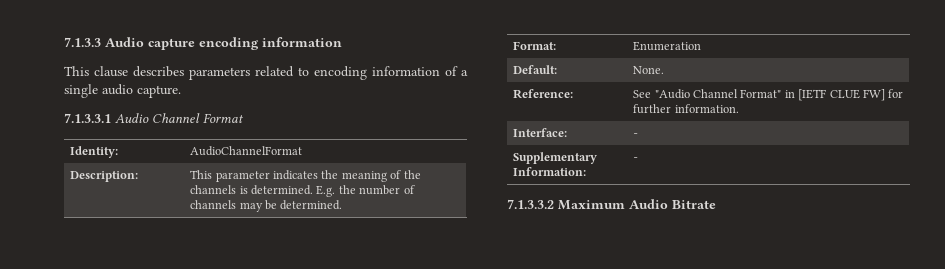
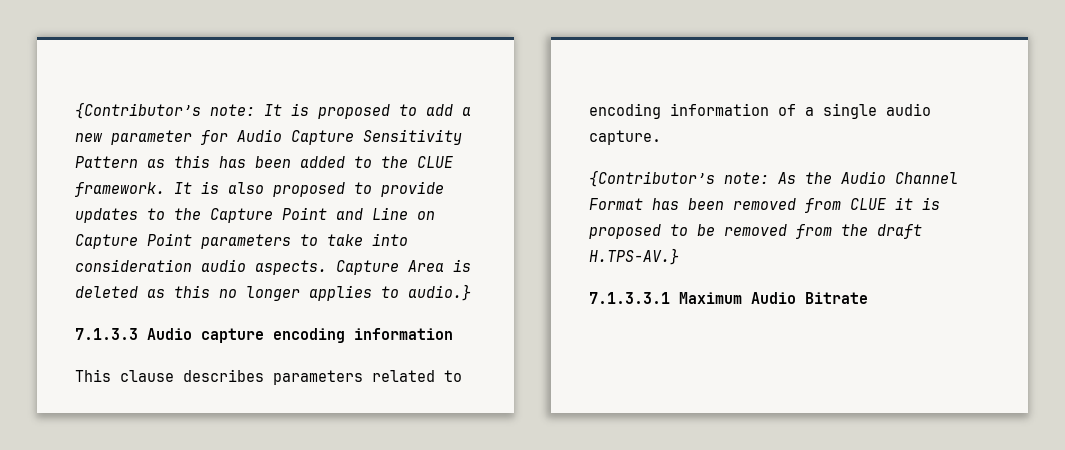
(64, 42) none -> [75,102,471,119] [75,129,462,145] [75,155,453,168] [75,181,444,197] [75,207,435,223] [75,233,408,249] [75,259,471,275] [75,284,471,301] {Contributor’s note: It is proposed to add a new parameter for Audio Capture Sensitivity Pattern as this has been added to the CLUE framework. It is also proposed to provide updates to the Capture Point and Line on Capture Point parameters to take into consideration audio aspects. Capture Area is deleted as this no longer applies to audio.} //
[64,113,111,123] 7.1.3.3.1 -> [589,170,832,187] {Contributor’s note: As the
[70,146,119,158] [190,146,303,156] [70,171,139,182] [190,170,421,182] [190,185,415,197] [190,200,343,212] [513,41,557,50] [633,41,702,51] [513,65,558,74] [633,66,665,74] [513,89,574,99] [633,89,904,101] [633,104,739,114] [513,128,568,137] [633,133,639,137] [513,152,598,164] [513,167,587,176] [633,157,639,161] [507,199,554,209] // Identity: | AudioChannelFormat // Description: | This parameter indicates the meaning of the channels is determined. E.g. the number of channels may be determined. // Format: | Enumeration // Default: | None. // Reference: | See "Audio Channel Format" in [IETF CLUE FW] for further information. // Interface: | - // Supplementary Information: | - // 7.1.3.3.2 -> [652,197,940,213] [589,224,922,239] [589,248,679,265] [589,292,670,304] has been removed from CLUE it is proposed to be removed from the draft H.TPS-AV.} // 7.1.3.3.1

